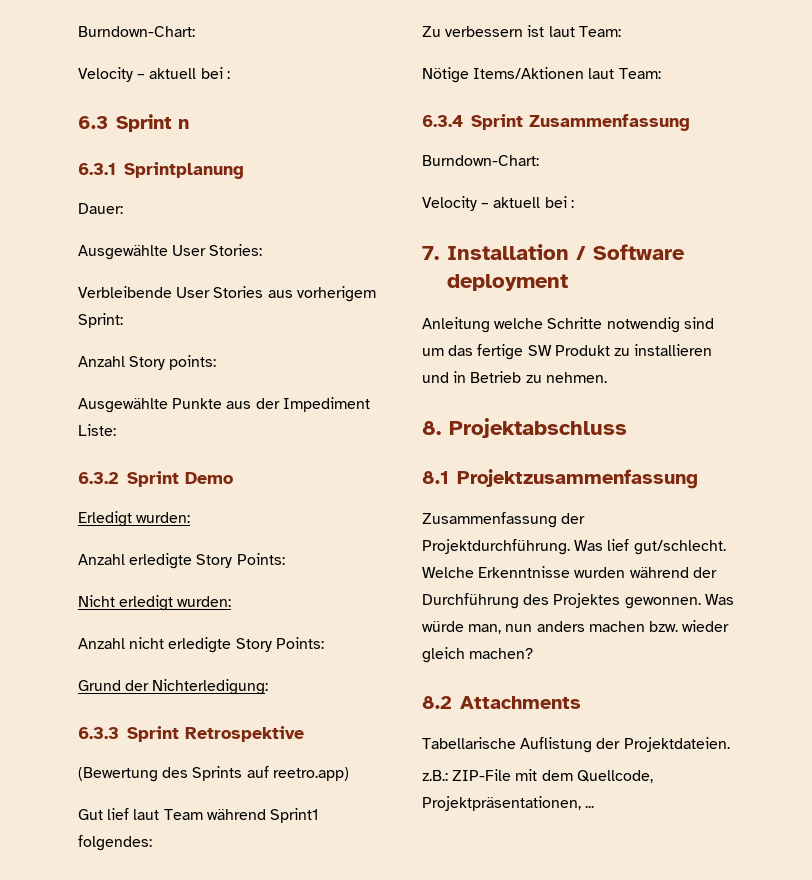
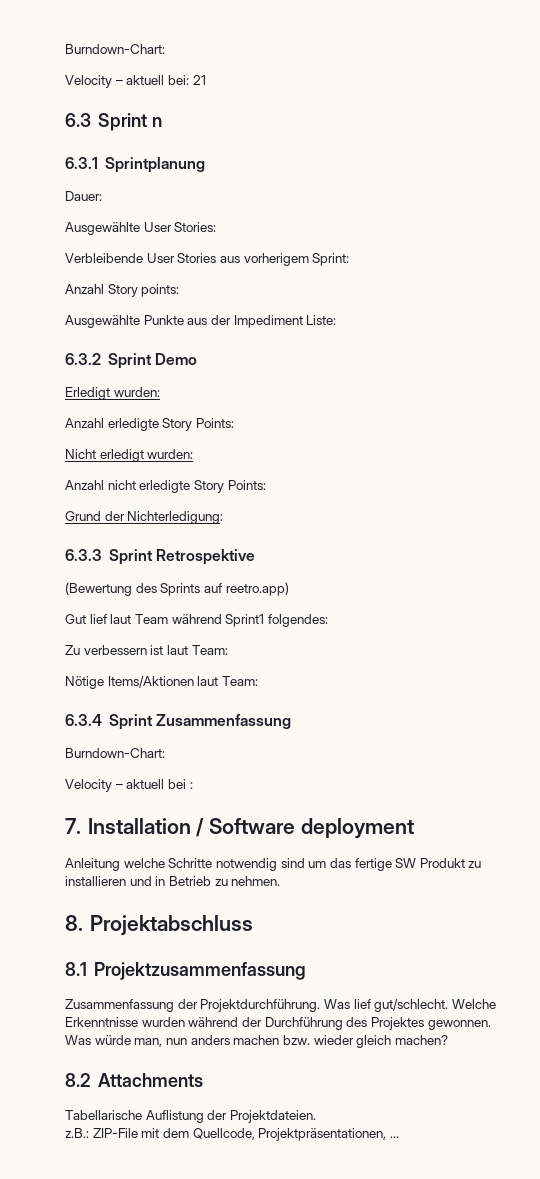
[78,26,195,37] [78,67,230,82] Burndown-Chart: // Velocity – aktuell bei : -> [65,44,165,54] [65,75,206,88] Burndown-Chart: // Velocity – aktuell bei: 21

